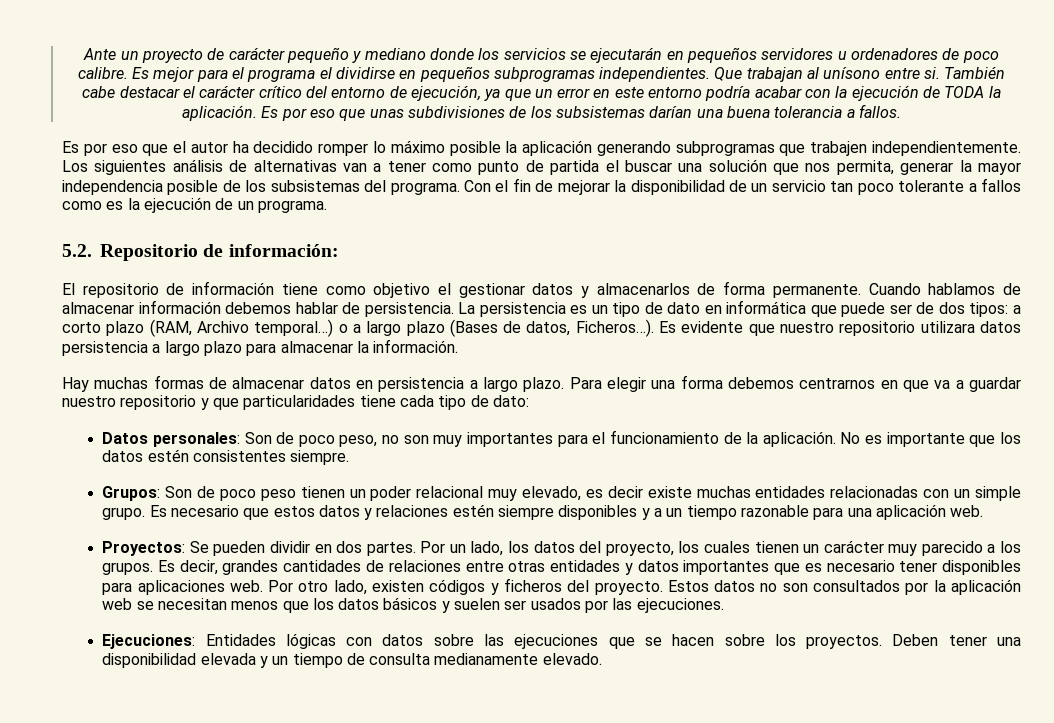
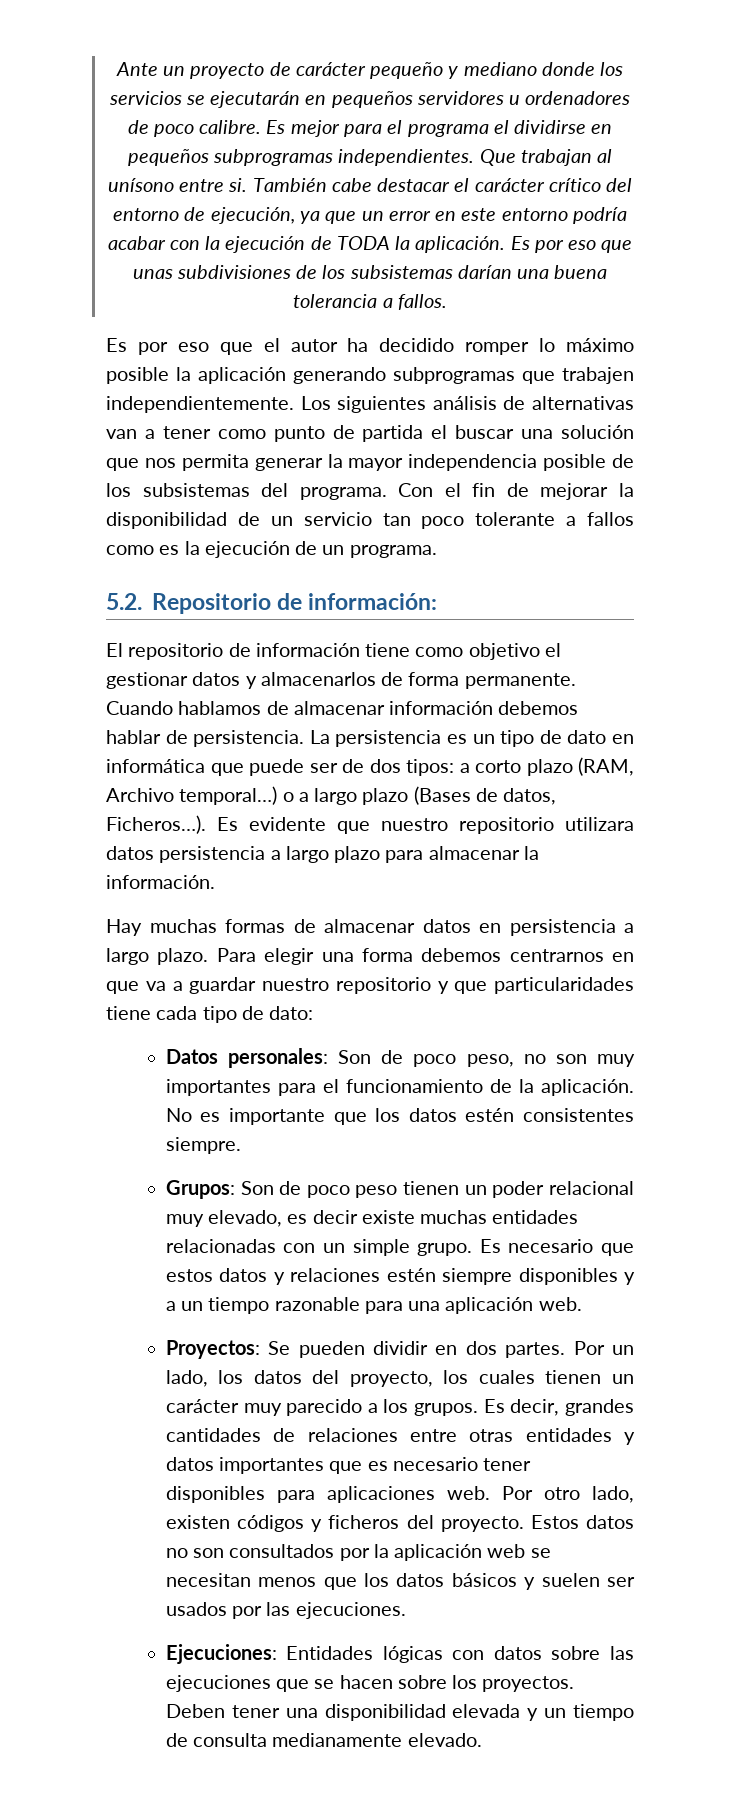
[836,160,894,175] permita, -> [181,454,249,471] permita

